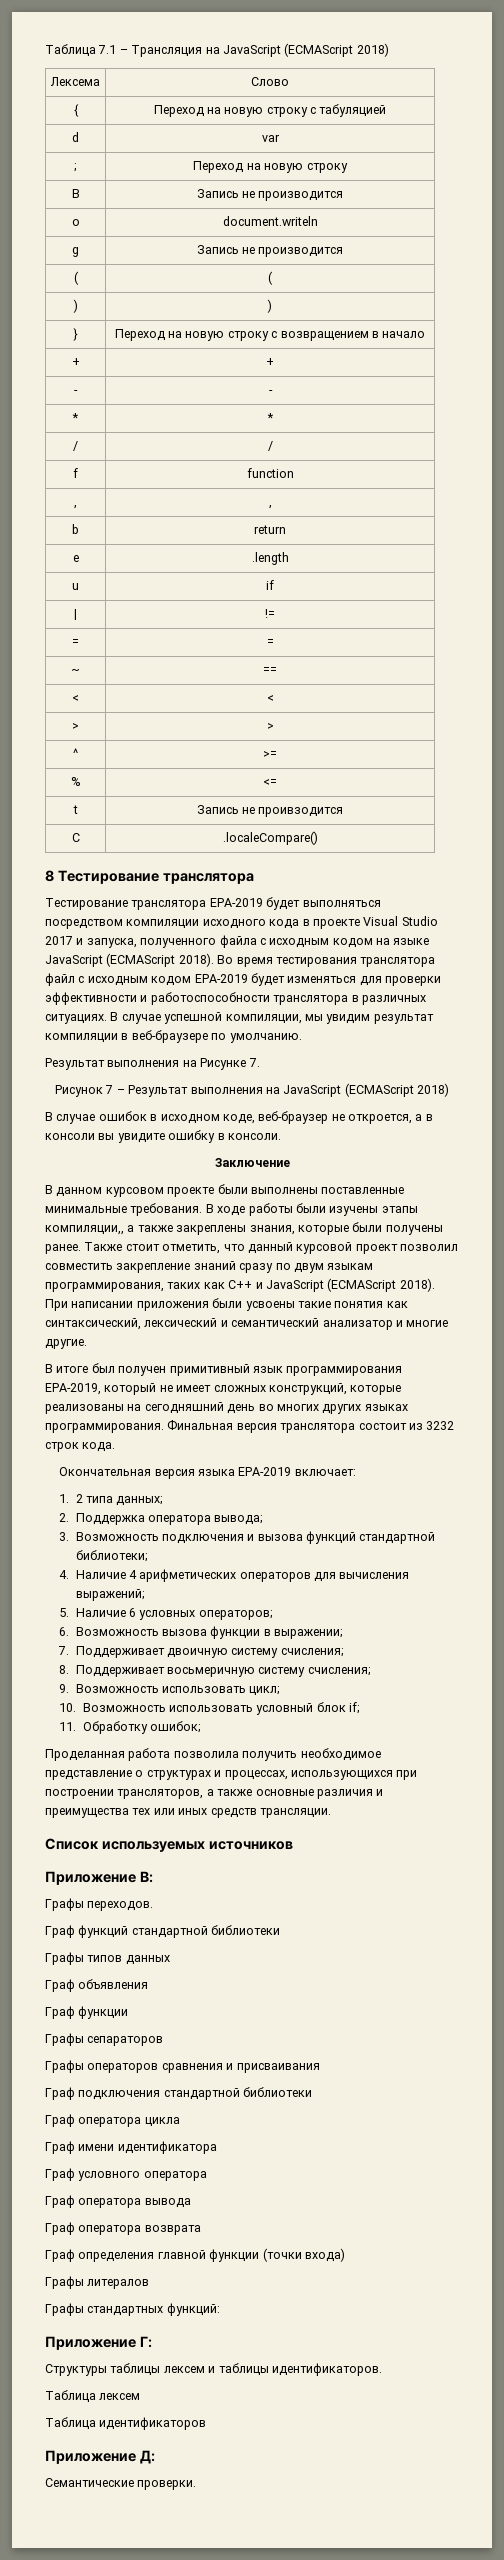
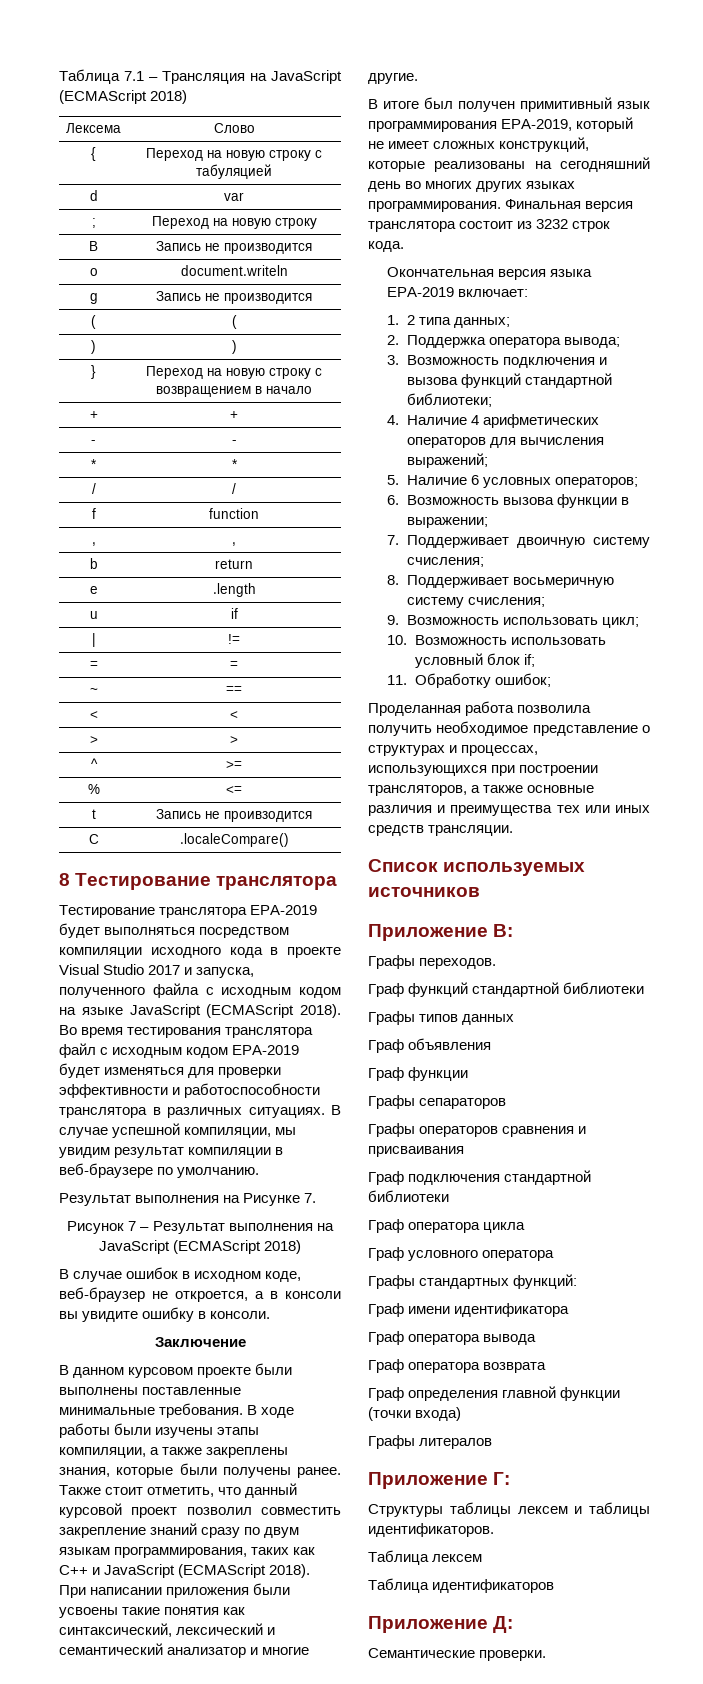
[45,1225,124,1235] компиляции,, -> [59,1447,146,1458] компиляции,
(180, 2122) none -> [368,1247,555,1261] [368,1274,578,1289] // Граф условного оператора // Графы стандартных функций:
[45,2168,207,2181] // Граф условного оператора -> (570, 1310) none
[45,2303,220,2316] // Графы стандартных функций: -> (493, 1443) none

